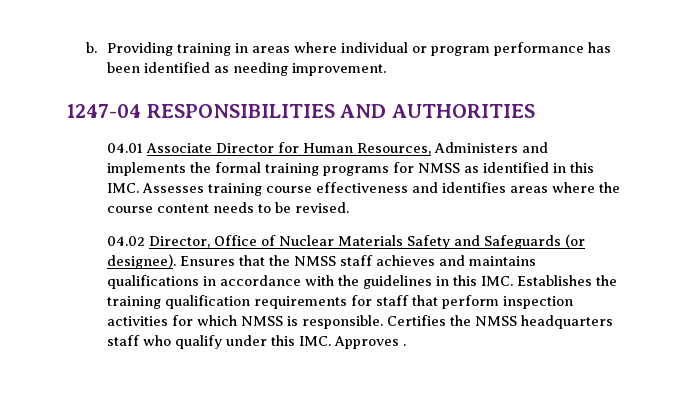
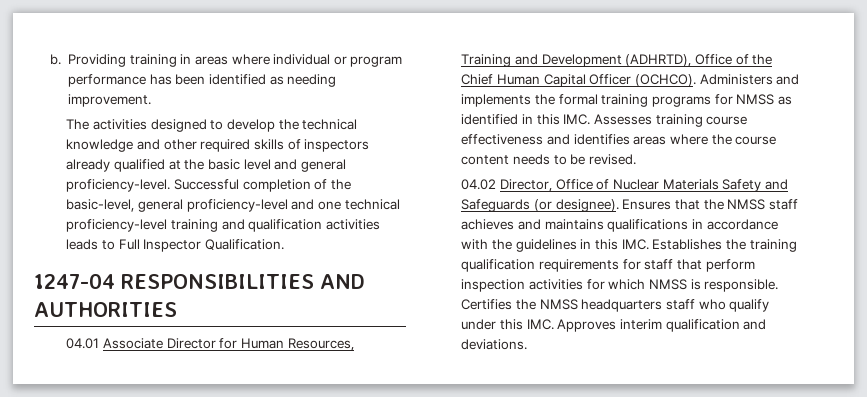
(386, 69) none -> [66,119,358,132] [66,139,370,152] [66,159,346,172] [66,179,352,192] [66,199,400,212] [66,219,381,232] [66,239,285,252] // The activities designed to develop the technical knowledge and other required skills of inspectors already qualified at the basic level and general proficiency-level. Successful completion of the basic-level, general proficiency-level and one technical proficiency-level training and qualification activities leads to Full Inspector Qualification.
(431, 149) none -> [461,54,773,67] [461,74,697,87] Training and Development (ADHRTD), Office of the Chief Human Capital Officer (OCHCO).
[402,344,406,346] . -> [620,319,767,332] [461,339,528,350] interim qualification and deviations.

